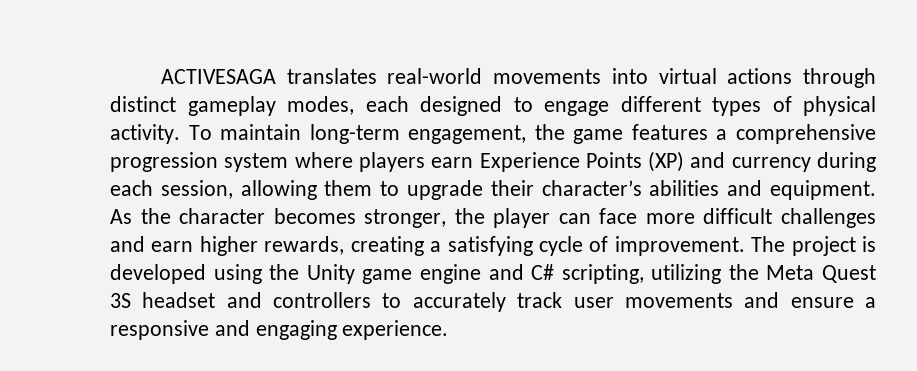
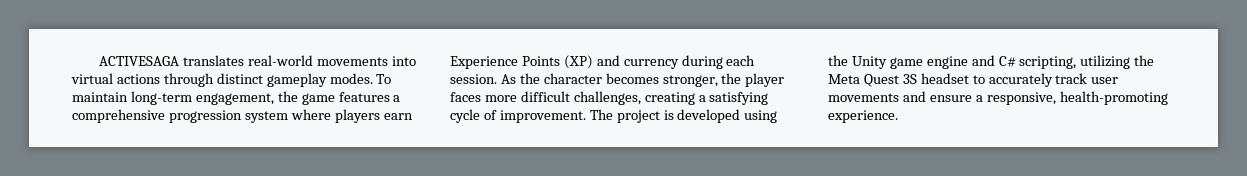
[287,96,876,116] [110,124,180,144] modes, each designed to engage different types of physical activity. -> [329,73,373,84] modes.
[160,180,876,200] session, allowing them to upgrade their character’s abilities and equipment. -> [450,74,497,84] session.
[558,208,876,228] [110,236,345,256] can face more difficult challenges and earn higher rewards, -> [450,91,641,105] faces more difficult challenges,
[226,292,372,308] and controllers -> (969, 78) none
[110,320,337,340] responsive and engaging -> [986,91,1168,105] responsive, health-promoting

